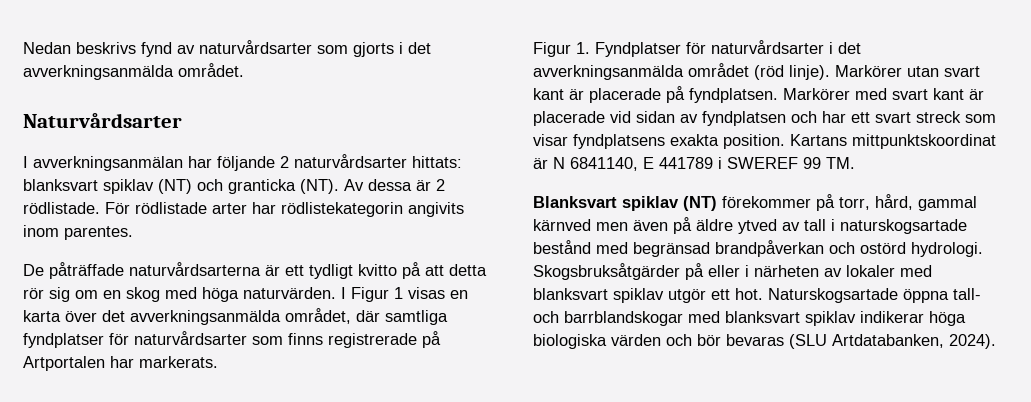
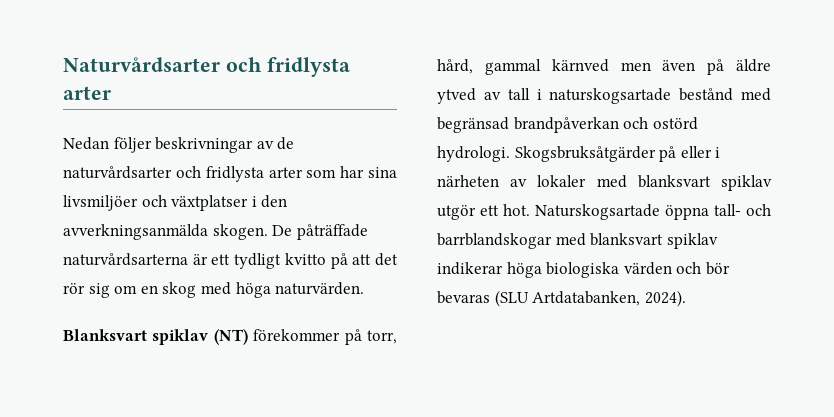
[23,40,431,57] [23,63,244,80] [23,113,182,128] [23,154,462,171] [23,179,445,194] [23,202,464,217] [23,225,133,240] Nedan beskrivs fynd av naturvårdsarter som gjorts i det avverkningsanmälda området. // Naturvårdsarter // I avverkningsanmälan har följande 2 naturvårdsarter hittats: blanksvart spiklav (NT) och granticka (NT). Av dessa är 2 rödlistade. För rödlistade arter har rödlistekategorin angivits inom parentes. // -> [63,57,350,77] [63,86,111,100] [63,137,295,153] [63,166,397,182] [63,195,288,211] [63,224,268,240] Naturvårdsarter och fridlysta arter // Nedan följer beskrivningar av de naturvårdsarter och fridlysta arter som har sina livsmiljöer och växtplatser i den avverkningsanmälda skogen.
[449,264,487,276] detta -> [375,253,399,266] det
[341,287,468,302] [23,308,448,325] [23,331,441,348] [23,356,218,371] [533,40,861,57] [533,63,980,80] [533,86,984,103] [533,111,996,126] [533,134,996,149] [533,157,855,171] I Figur 1 visas en karta över det avverkningsanmälda området, där samtliga fyndplatser för naturvårdsarter som finns registrerade på Artportalen har markerats. // Figur 1. Fyndplatser för naturvårdsarter i det avverkningsanmälda området (röd linje). Markörer utan svart kant är placerade på fyndplatsen. Markörer med svart kant är placerade vid sidan av fyndplatsen och har ett svart streck som visar fyndplatsens exakta position. Kartans mittpunktskoordinat är N 6841140, E 441789 i SWEREF 99 TM. -> (365, 288) none

